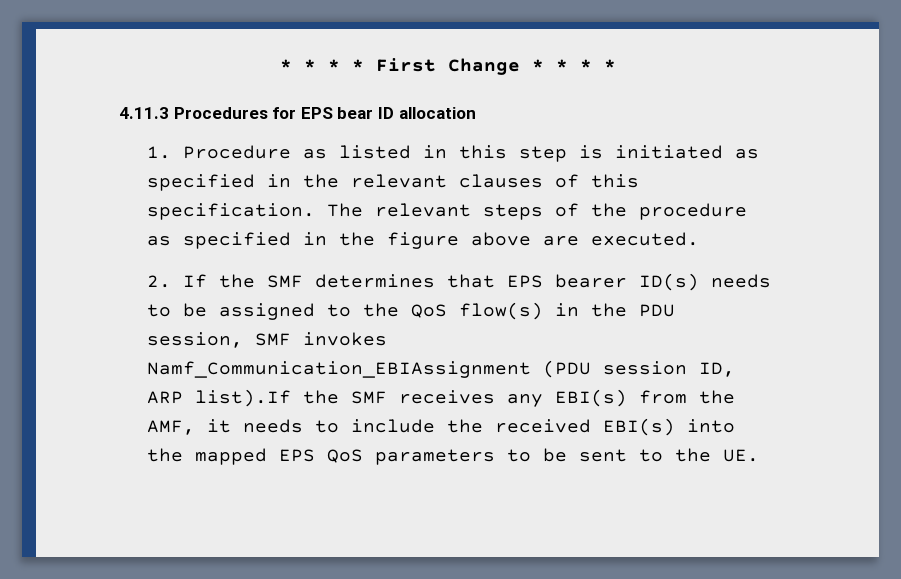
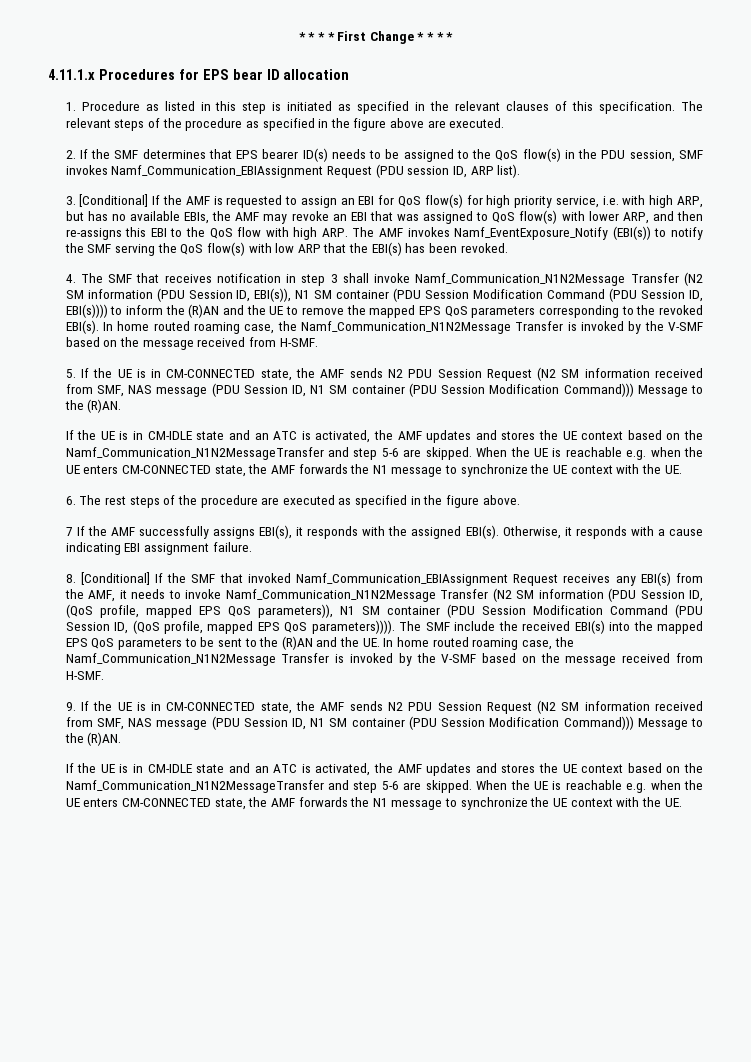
[119,107,169,119] 4.11.3 -> [48,69,95,80] 4.11.1.x
(531, 369) none -> [326,166,372,178] Request
[194,389,387,407] list).If the SMF -> [497,164,521,178] [65,194,703,208] [65,210,704,224] [65,226,703,240] [64,242,508,256] [65,272,703,286] [65,288,704,302] [65,304,704,318] [65,320,703,334] [65,337,318,350] [65,367,703,381] [65,383,704,397] [64,399,122,413] [65,430,703,443] [65,447,703,460] [65,464,682,477] [65,495,520,508] [65,525,704,539] [65,542,252,555] [65,572,559,586] list). // 3. [Conditional] If the AMF is requested to assign an EBI for QoS flow(s) for high priority service, i.e. with high ARP, but has no available EBIs, the AMF may revoke an EBI that was assigned to QoS flow(s) with lower ARP, and then re-assigns this EBI to the QoS flow with high ARP. The AMF invokes Namf_EventExposure_Notify (EBI(s)) to notify the SMF serving the QoS flow(s) with low ARP that the EBI(s) has been revoked. // 4. The SMF that receives notification in step 3 shall invoke Namf_Communication_N1N2Message Transfer (N2 SM information (PDU Session ID, EBI(s)), N1 SM container (PDU Session Modification Command (PDU Session ID, EBI(s)))) to inform the (R)AN and the UE to remove the mapped EPS QoS parameters corresponding to the revoked EBI(s). In home routed roaming case, the Namf_Communication_N1N2Message Transfer is invoked by the V-SMF based on the message received from H-SMF. // 5. If the UE is in CM-CONNECTED state, the AMF sends N2 PDU Session Request (N2 SM information received from SMF, NAS message (PDU Session ID, N1 SM container (PDU Session Modification Command))) Message to the (R)AN. // If the UE is in CM-IDLE state and an ATC is activated, the AMF updates and stores the UE context based on the Namf_Communication_N1N2MessageTransfer and step 5-6 are skipped. When the UE is reachable e.g. when the UE enters CM-CONNECTED state, the AMF forwards the N1 message to synchronize the UE context with the UE. // 6. The rest steps of the procedure are executed as specified in the figure above. // 7 If the AMF successfully assigns EBI(s), it responds with the assigned EBI(s). Otherwise, it responds with a cause indicating EBI assignment failure. // 8. [Conditional] If the SMF that invoked Namf_Communication_EBIAssignment Request
(339, 426) none -> [185,588,704,602] [65,604,704,618] [65,620,450,634] invoke Namf_Communication_N1N2Message Transfer (N2 SM information (PDU Session ID, (QoS profile, mapped EPS QoS parameters)), N1 SM container (PDU Session Modification Command (PDU Session ID, (QoS profile, mapped EPS QoS parameters)))). The SMF
(711, 455) none -> [281,636,574,650] [65,653,703,666] [65,671,104,680] [65,700,703,714] [65,716,704,730] [64,732,122,746] [65,763,703,776] [65,780,703,793] [65,797,661,810] (R)AN and the UE. In home routed roaming case, the Namf_Communication_N1N2Message Transfer is invoked by the V-SMF based on the message received from H-SMF. // 9. If the UE is in CM-CONNECTED state, the AMF sends N2 PDU Session Request (N2 SM information received from SMF, NAS message (PDU Session ID, N1 SM container (PDU Session Modification Command))) Message to the (R)AN. // If the UE is in CM-IDLE state and an ATC is activated, the AMF updates and stores the UE context based on the Namf_Communication_N1N2MessageTransfer and step 5-6 are skipped. When the UE is reachable e.g. when the UE enters CM-CONNECTED state, the AMF forwards the N1 message to synchronize the UE context with the

